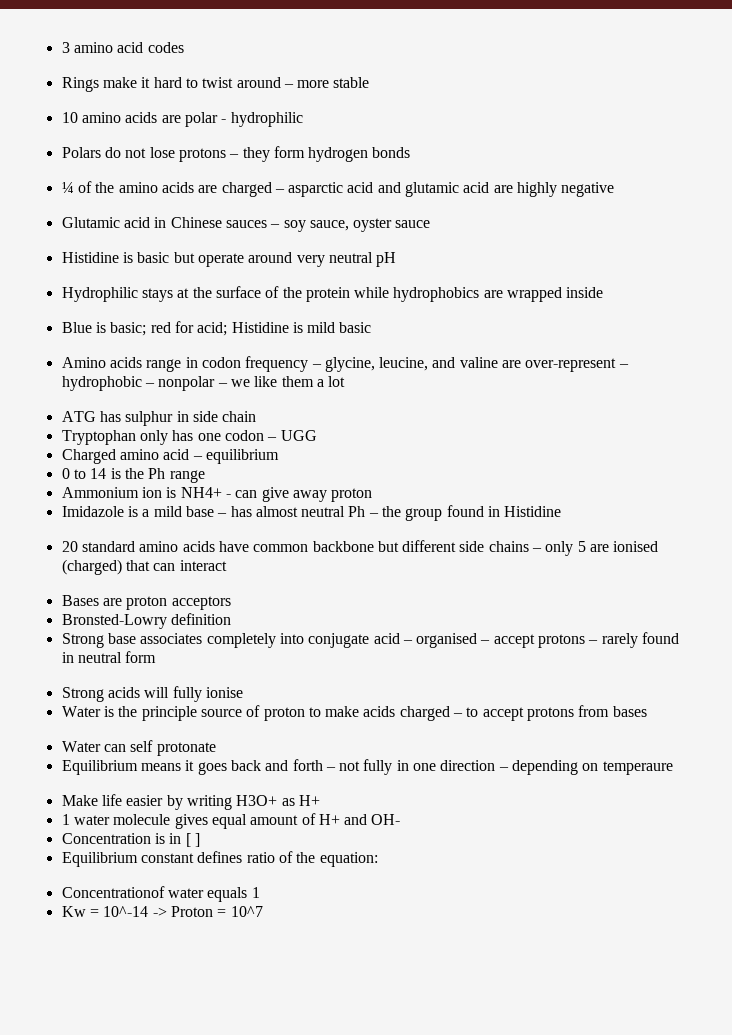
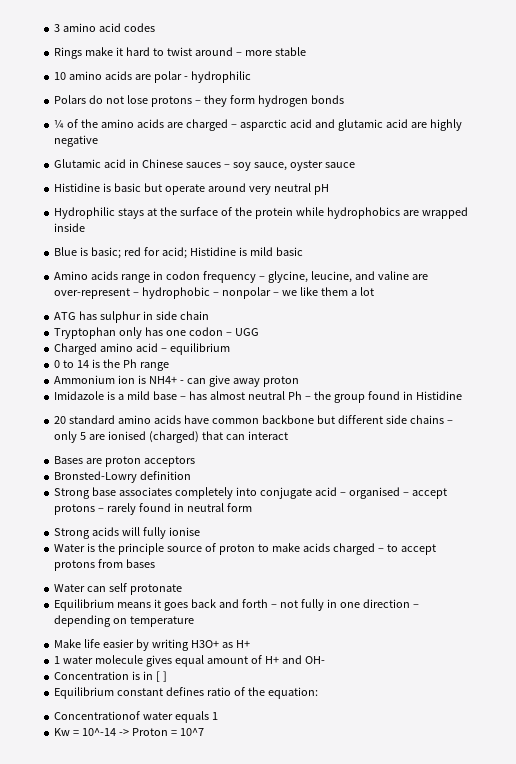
[602,761,673,775] temperaure -> [130,616,195,627] temperature

